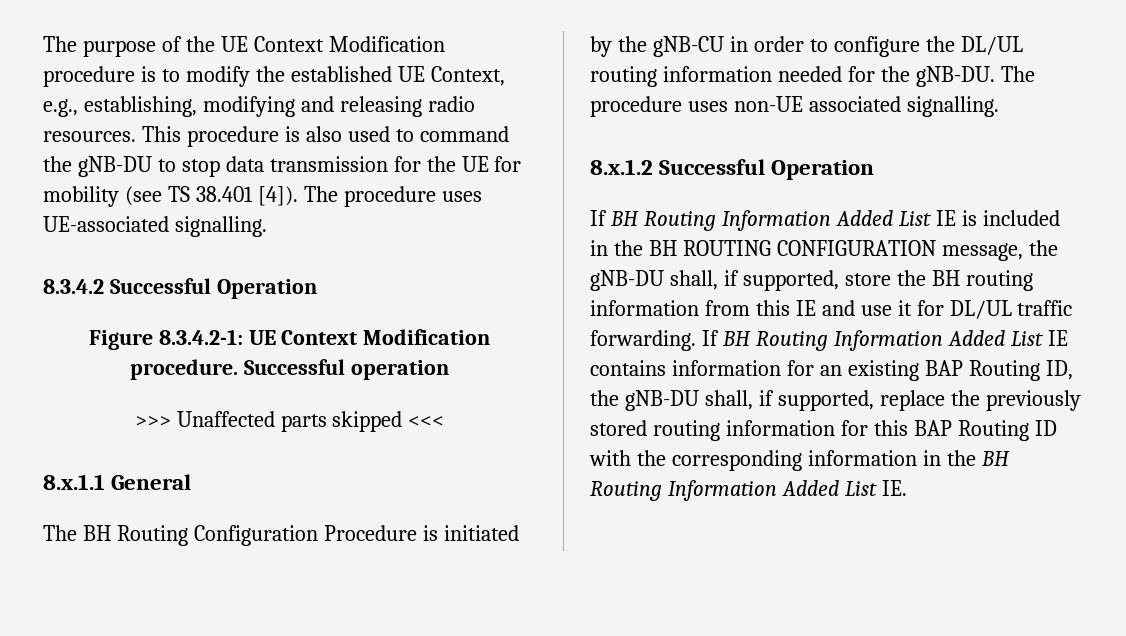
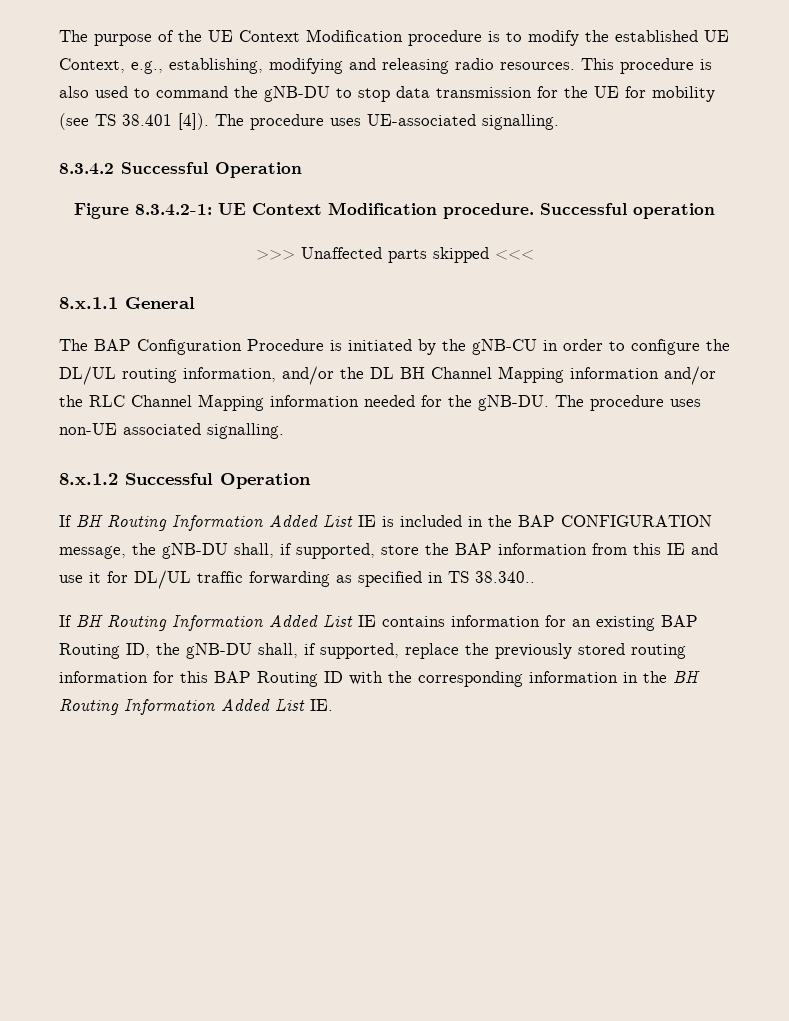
[82,525,188,546] BH Routing -> [94,339,131,351] BAP
(657, 76) none -> [183,366,716,385] [59,394,264,411] information, and/or the DL BH Channel Mapping information and/or the RLC Channel Mapping
[648,240,771,256] BH ROUTING -> [518,515,555,527] BAP
[931,270,1033,291] BH routing -> [455,543,492,555] BAP
[590,330,696,351] forwarding. -> [249,571,535,587] forwarding as specified in TS 38.340.. //

